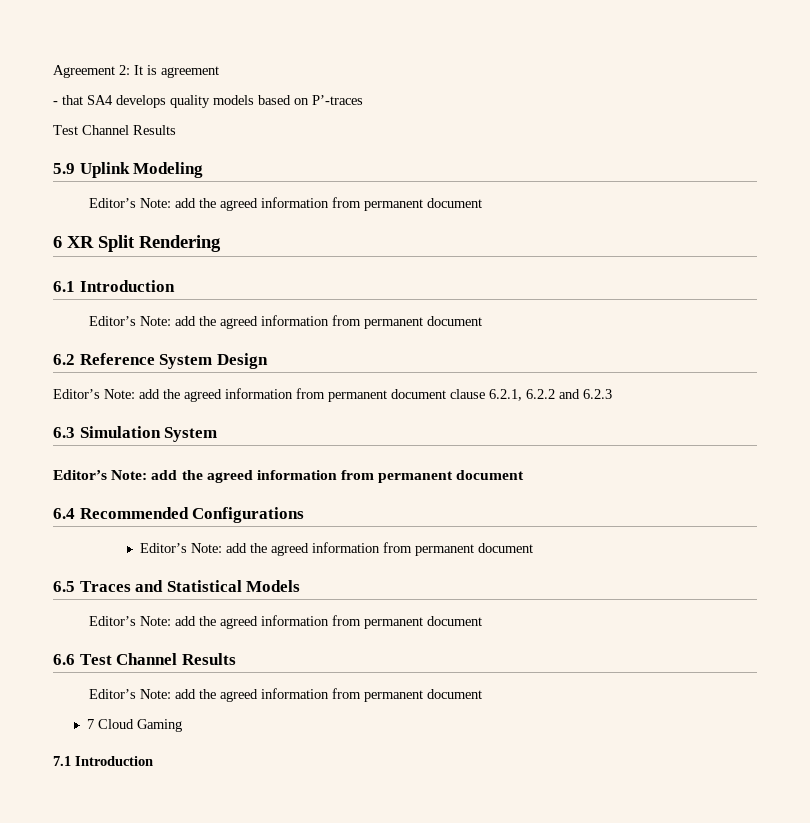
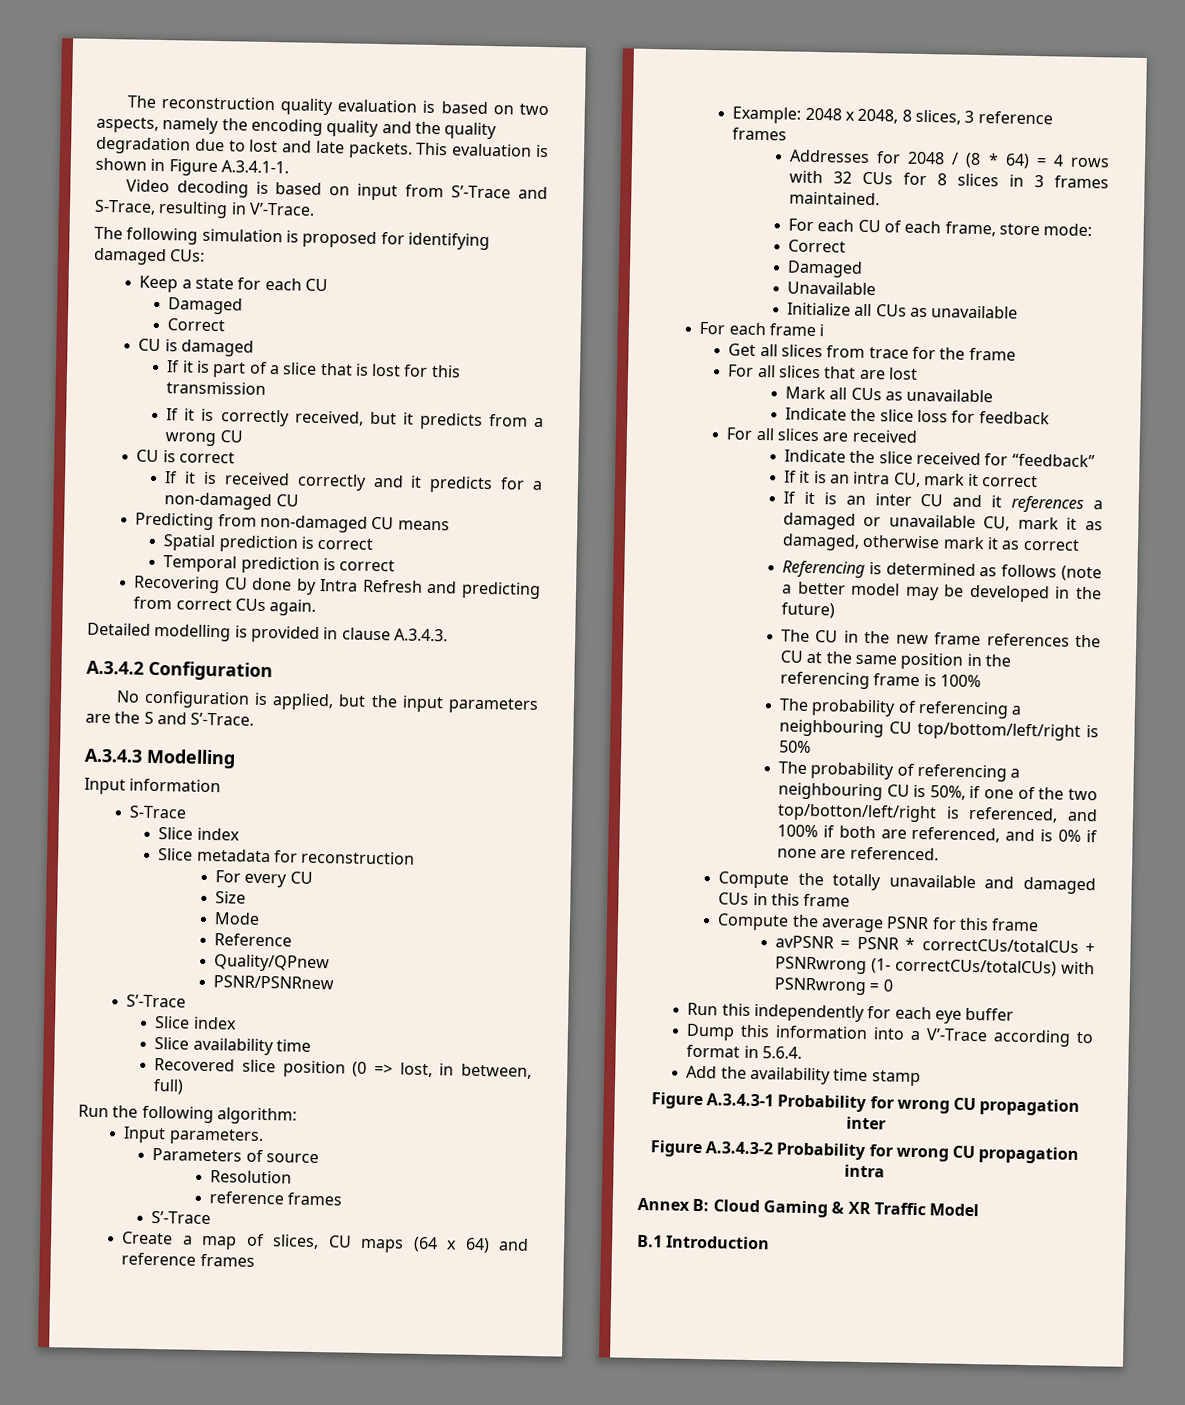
[53,65,219,78] [53,95,363,108] [53,125,176,135] [53,162,204,178] [88,197,482,211] [53,235,221,252] [53,280,175,292] [88,315,482,329] [53,353,268,369] [53,388,612,402] [53,426,218,442] [53,470,525,483] [53,507,305,523] [140,542,534,556] [53,580,301,592] [88,615,482,629] [53,653,236,665] [88,688,482,702] [86,719,182,732] [53,756,71,766] Agreement 2: It is agreement // - that SA4 develops quality models based on P’-traces // Test Channel Results // 5.9 Uplink Modeling // Editor’s Note: add the agreed information from permanent document // 6 XR Split Rendering // 6.1 Introduction // Editor’s Note: add the agreed information from permanent document // 6.2 Reference System Design // Editor’s Note: add the agreed information from permanent document clause 6.2.1, 6.2.2 and 6.2.3 // 6.3 Simulation System // Editor’s Note: add the agreed information from permanent document // 6.4 Recommended Configurations // Editor’s Note: add the agreed information from permanent document // 6.5 Traces and Statistical Models // Editor’s Note: add the agreed information from permanent document // 6.6 Test Channel Results // Editor’s Note: add the agreed information from permanent document // 7 Cloud Gaming // 7.1 -> [126,95,549,116] [96,116,498,140] [95,136,549,159] [95,157,289,177] [125,179,548,201] [94,199,315,219] [94,226,490,251] [93,247,206,266] [139,275,329,293] [168,297,244,315] [167,318,226,332] [138,338,255,357] [166,360,461,378] [166,381,267,395] [166,408,544,430] [165,430,243,447] [136,449,236,464] [164,471,543,494] [164,492,299,511] [135,512,450,533] [163,534,374,553] [163,555,396,574] [133,575,541,600] [133,596,317,616] [87,622,448,643] [86,660,273,682] [115,690,539,714] [85,711,255,726] [84,748,236,769] [84,777,222,795] [129,805,188,819] [158,827,240,841] [158,848,416,865] [214,870,313,888] [214,891,246,904] [213,912,260,925] [213,933,292,947] [213,954,330,973] [212,975,334,990] [126,994,187,1008] [154,1016,237,1030] [154,1037,311,1056] [154,1058,533,1079] [153,1079,185,1095] [78,1104,297,1125] [123,1126,264,1146] [152,1148,319,1164] [209,1170,292,1184] [208,1191,343,1206] [151,1211,212,1225] [122,1231,529,1254] [121,1252,255,1267] [732,106,1053,125] [732,127,788,141] [788,149,1110,169] [788,170,1109,189] [788,191,880,206] [787,218,1093,237] [787,239,846,253] [786,260,863,278] [786,281,876,296] [786,302,1019,319] [699,321,825,337] [728,343,1016,361] [727,364,918,380] [784,386,994,403] [784,407,1050,425] [726,427,918,443] [783,449,1095,468] [783,470,1039,488] [782,491,1103,513] [782,512,1103,531] [781,533,1080,551] [781,560,1102,582] [781,581,1102,603] [780,602,835,619] [780,629,1101,648] [779,650,1011,670] [779,671,981,690] [778,698,1023,719] [778,719,1099,741] [778,740,811,753] [777,761,1021,782] [777,782,1098,801] [776,803,1098,823] [776,824,1098,843] [776,846,939,861] [718,871,1096,895] [718,892,851,907] [717,913,1040,933] [774,935,1095,954] [774,956,1095,977] [773,977,893,996] [687,1002,1015,1024] [686,1023,1094,1047] [686,1044,803,1059] [686,1065,921,1087] [650,1092,1081,1117] [845,1116,886,1130] [649,1140,1080,1165] [844,1164,885,1178] [637,1197,980,1218] [637,1234,663,1248] The reconstruction quality evaluation is based on two aspects, namely the encoding quality and the quality degradation due to lost and late packets. This evaluation is shown in Figure A.3.4.1-1. // Video decoding is based on input from S’-Trace and S-Trace, resulting in V’-Trace. // The following simulation is proposed for identifying damaged CUs: // Keep a state for each CU // Damaged // Correct // CU is damaged // If it is part of a slice that is lost for this transmission // If it is correctly received, but it predicts from a wrong CU // CU is correct // If it is received correctly and it predicts for a non-damaged CU // Predicting from non-damaged CU means // Spatial prediction is correct // Temporal prediction is correct // Recovering CU done by Intra Refresh and predicting from correct CUs again. // Detailed modelling is provided in clause A.3.4.3. // A.3.4.2 Configuration // No configuration is applied, but the input parameters are the S and S’-Trace. // A.3.4.3 Modelling // Input information // S-Trace // Slice index // Slice metadata for reconstruction // For every CU // Size // Mode // Reference // Quality/QPnew // PSNR/PSNRnew // S’-Trace // Slice index // Slice availability time // Recovered slice position (0 => lost, in between, full) // Run the following algorithm: // Input parameters. // Parameters of source // Resolution // reference frames // S’-Trace // Create a map of slices, CU maps (64 x 64) and reference frames // Example: 2048 x 2048, 8 slices, 3 reference frames // Addresses for 2048 / (8 * 64) = 4 rows with 32 CUs for 8 slices in 3 frames maintained. // For each CU of each frame, store mode: // Correct // Damaged // Unavailable // Initialize all CUs as unavailable // For each frame i // Get all slices from trace for the frame // For all slices that are lost // Mark all CUs as unavailable // Indicate the slice loss for feedback // For all slices are received // Indicate the slice received for “feedback” // If it is an intra CU, mark it correct // If it is an inter CU and it references a damaged or unavailable CU, mark it as damaged, otherwise mark it as correct // Referencing is determined as follows (note a better model may be developed in the future) // The CU in the new frame references the CU at the same position in the referencing frame is 100% // The probability of referencing a neighbouring CU top/bottom/left/right is 50% // The probability of referencing a neighbouring CU is 50%, if one of the two top/botton/left/right is referenced, and 100% if both are referenced, and is 0% if none are referenced. // Compute the totally unavailable and damaged CUs in this frame // Compute the average PSNR for this frame // avPSNR = PSNR * correctCUs/totalCUs + PSNRwrong (1- correctCUs/totalCUs) with PSNRwrong = 0 // Run this independently for each eye buffer // Dump this information into a V’-Trace according to format in 5.6.4. // Add the availability time stamp // Figure A.3.4.3-1 Probability for wrong CU propagation inter // Figure A.3.4.3-2 Probability for wrong CU propagation intra // Annex B: Cloud Gaming & XR Traffic Model // B.1

